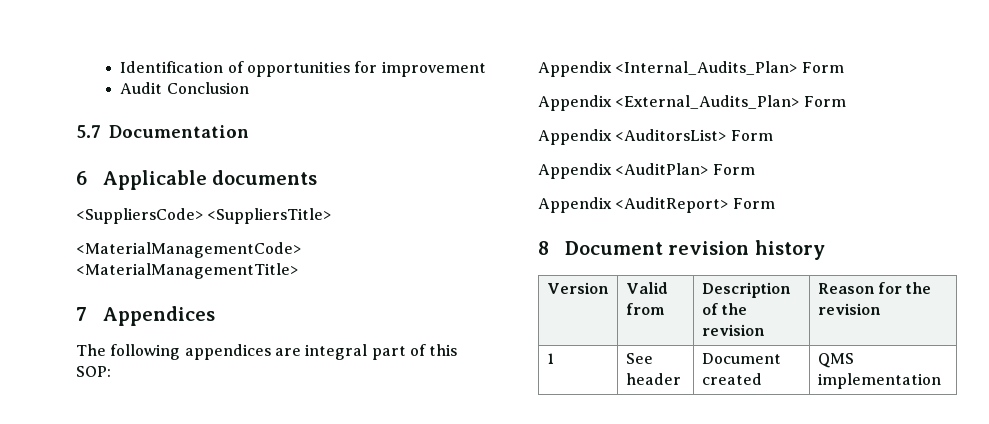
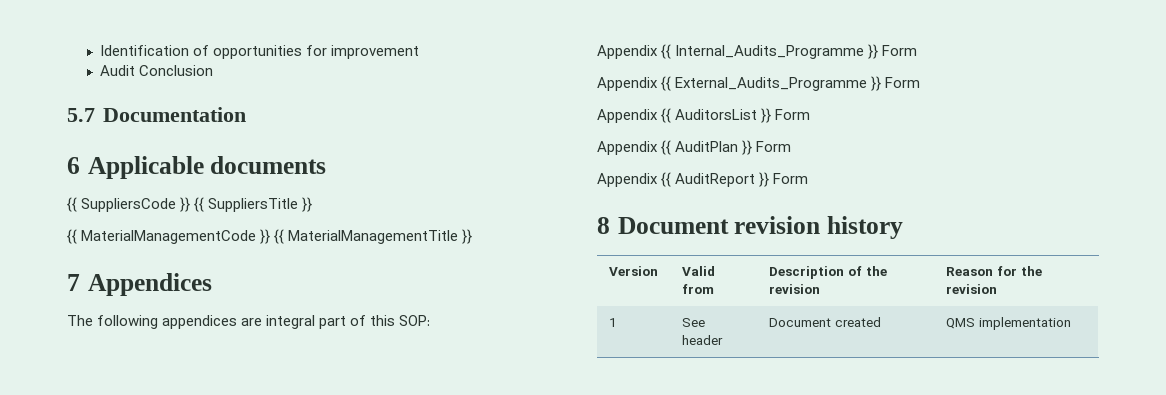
[76,208,332,224] [76,242,301,258] [76,263,298,279] <SuppliersCode> <SuppliersTitle> // <MaterialManagementCode> <MaterialManagementTitle> -> [67,197,313,212] [67,229,473,244] {{ SuppliersCode }} {{ SuppliersTitle }} // {{ MaterialManagementCode }} {{ MaterialManagementTitle }}
[615,61,844,75] [538,95,846,111] [538,129,773,145] [538,163,755,179] [538,197,729,213] <Internal_Audits_Plan> Form // Appendix <External_Audits_Plan> Form // Appendix <AuditorsList> Form // Appendix <AuditPlan> Form // Appendix <AuditReport> -> [661,44,918,59] [597,76,921,91] [597,108,811,123] [597,140,792,155] [597,172,770,187] {{ Internal_Audits_Programme }} Form // Appendix {{ External_Audits_Programme }} Form // Appendix {{ AuditorsList }} Form // Appendix {{ AuditPlan }} Form // Appendix {{ AuditReport }}

